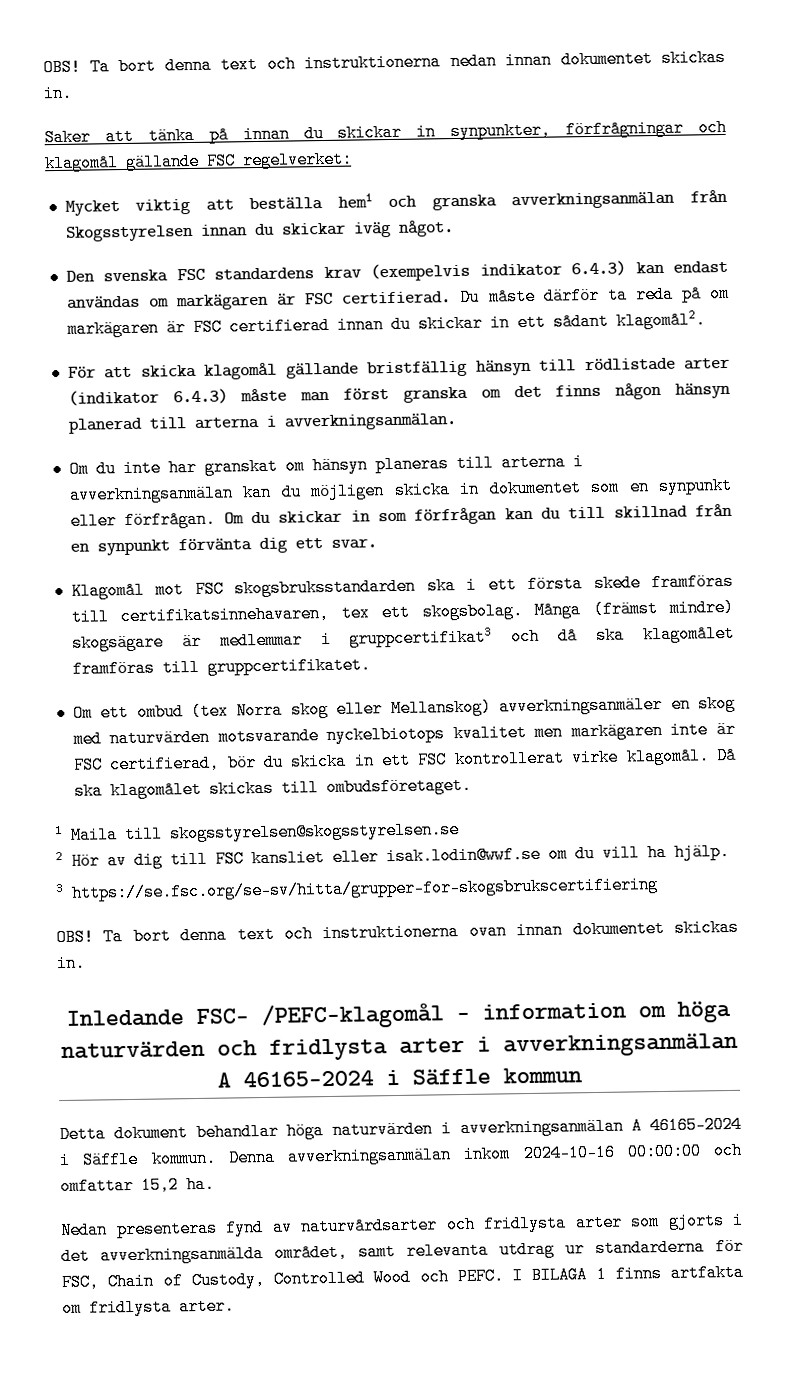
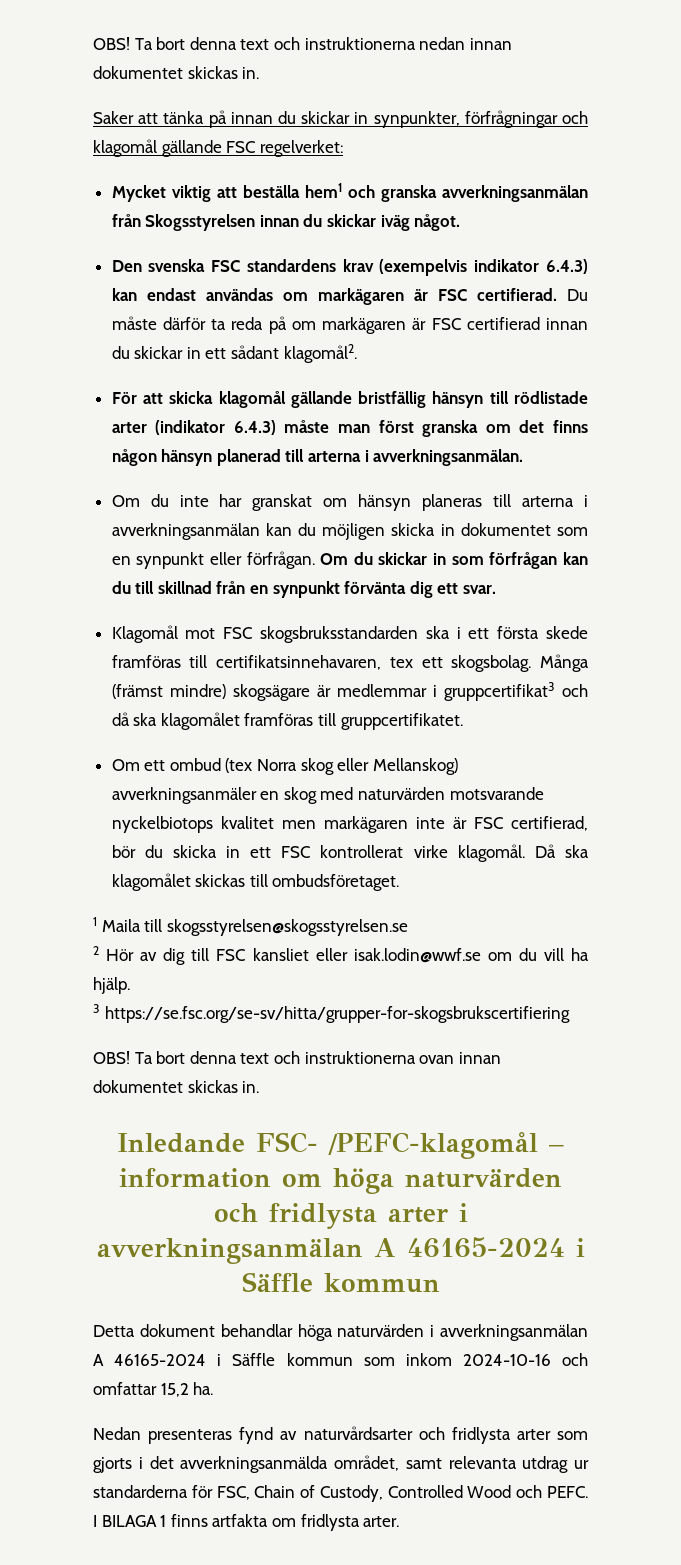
[150,1146,452,1168] kommun. Denna avverkningsanmälan -> [286,1353,395,1366] kommun som
[626,1142,702,1161] 00:00:00 -> (551, 1360) none

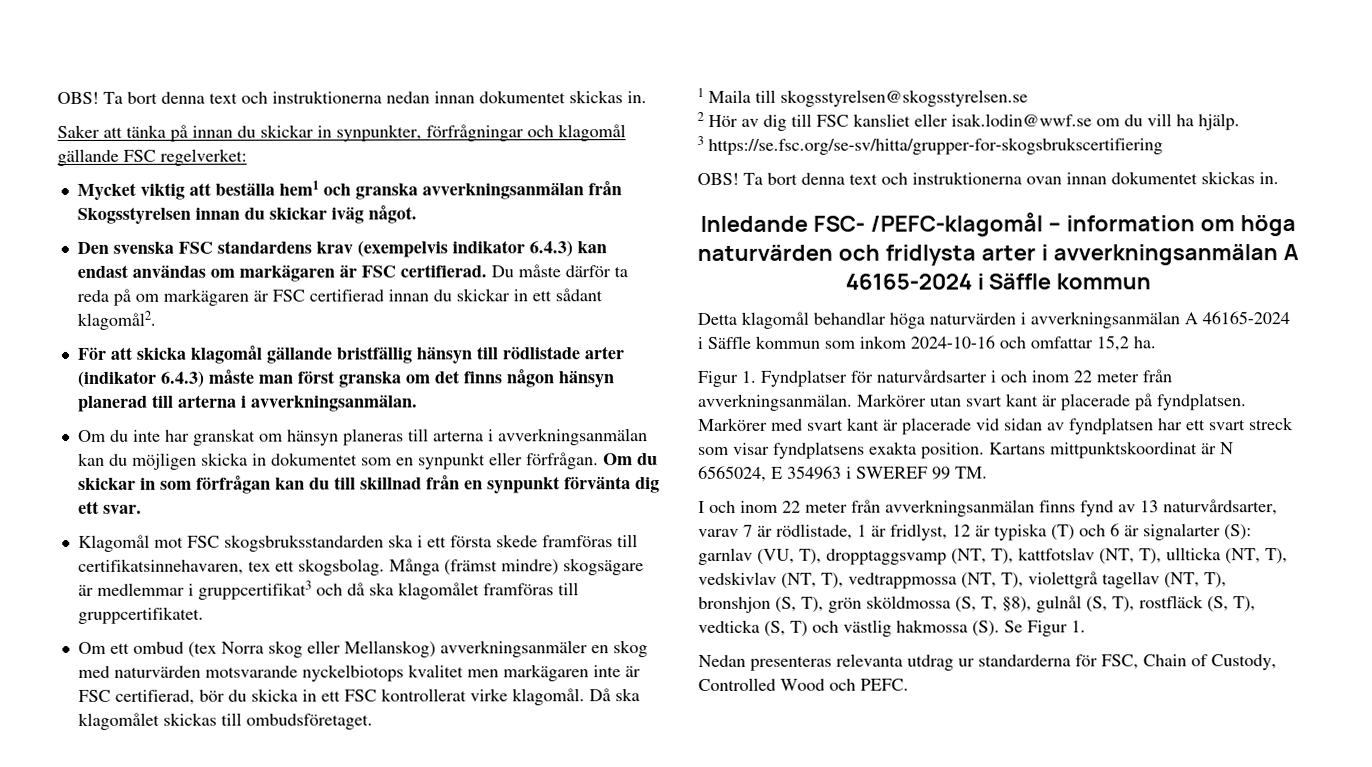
[139,1324,215,1337] dokument -> [741,311,809,329] klagomål
[93,1426,588,1444] [93,1455,442,1473] Nedan presenteras fynd av naturvårdsarter och fridlysta arter som gjorts i det avverkningsanmälda området, samt -> [697,369,1172,387] [698,393,1247,411] [698,417,1294,435] [698,441,1234,459] [698,465,988,482] [698,499,1278,517] [698,523,1252,541] [698,547,1288,565] [698,571,1227,589] [698,595,1256,613] [698,619,1086,637] [698,654,832,671] Figur 1. Fyndplatser för naturvårdsarter i och inom 22 meter från avverkningsanmälan. Markörer utan svart kant är placerade på fyndplatsen. Markörer med svart kant är placerade vid sidan av fyndplatsen har ett svart streck som visar fyndplatsens exakta position. Kartans mittpunktskoordinat är N 6565024, E 354963 i SWEREF 99 TM. // I och inom 22 meter från avverkningsanmälan finns fynd av 13 naturvårdsarter, varav 7 är rödlistade, 1 är fridlyst, 12 är typiska (T) och 6 är signalarter (S): garnlav (VU, T), dropptaggsvamp (NT, T), kattfotslav (NT, T), ullticka (NT, T), vedskivlav (NT, T), vedtrappmossa (NT, T), violettgrå tagellav (NT, T), bronshjon (S, T), grön sköldmossa (S, T, §8), gulnål (S, T), rostfläck (S, T), vedticka (S, T) och västlig hakmossa (S). Se Figur 1. // Nedan presenteras
[93,1514,400,1531] I BILAGA 1 finns artfakta om fridlysta arter. -> (909, 684) none

